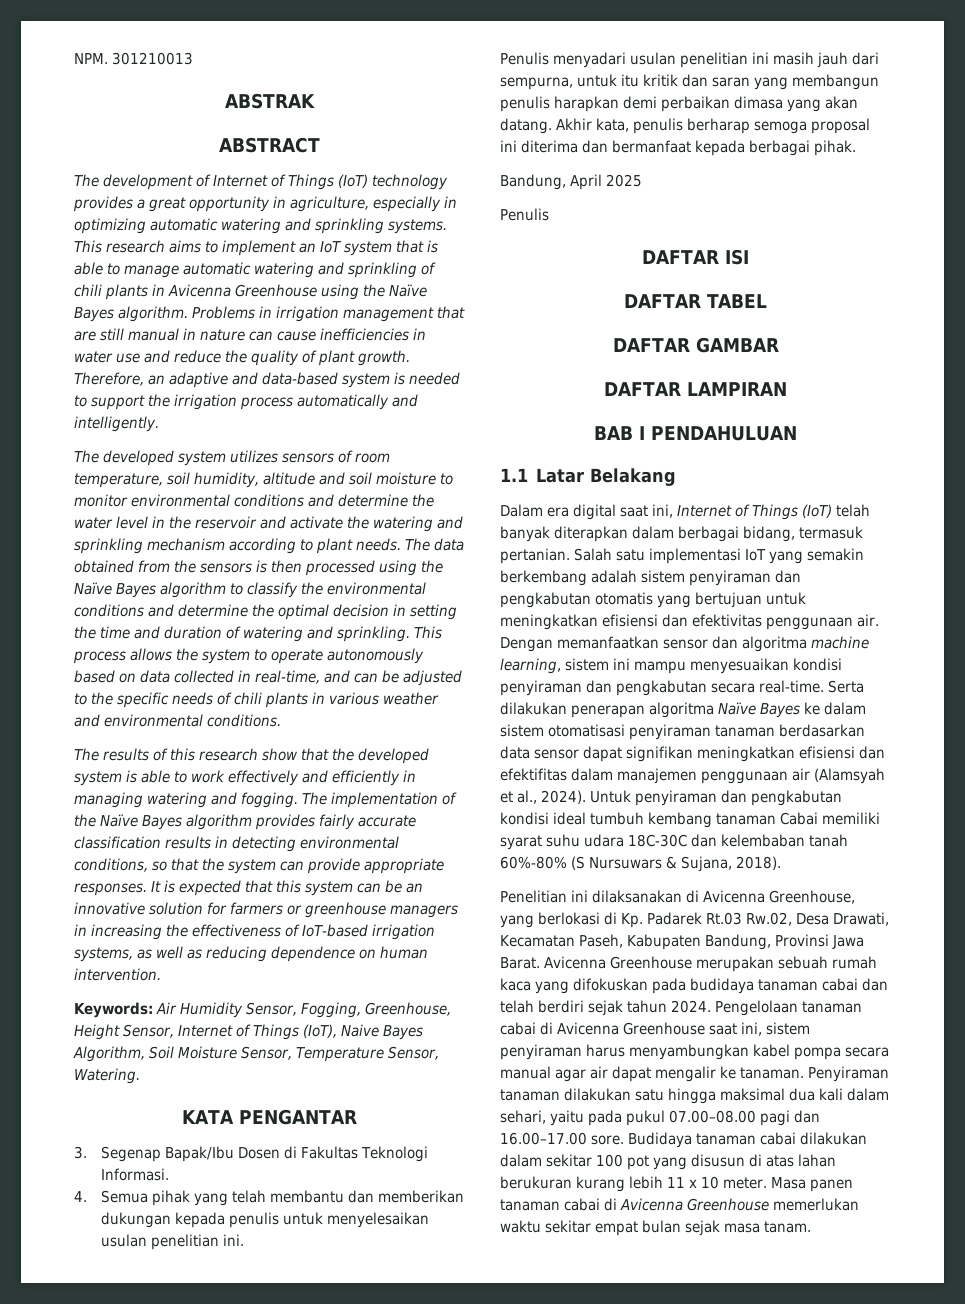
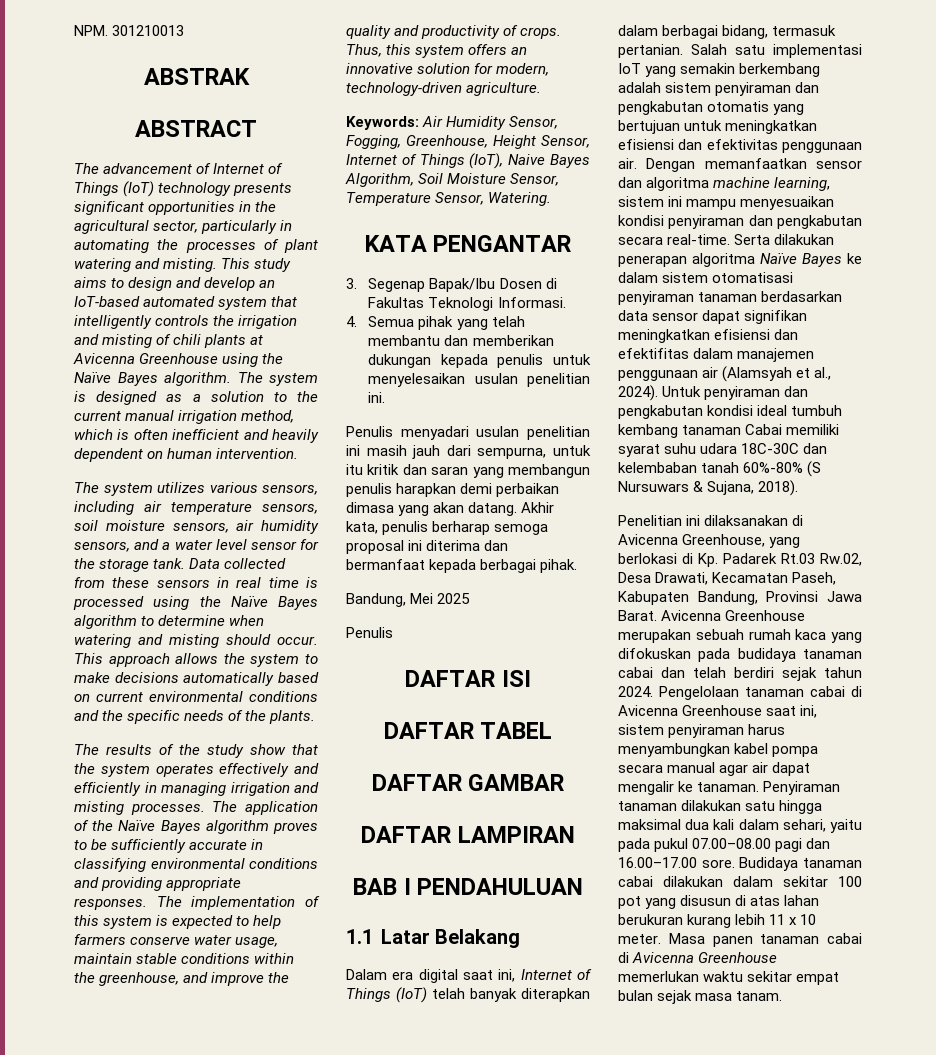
[103,174,194,190] development -> [103,163,193,174] advancement
[73,196,458,212] [74,218,448,234] [74,240,439,256] [74,262,437,278] [74,284,166,300] provides a great opportunity in agriculture, especially in optimizing automatic watering and sprinkling systems. This research aims to implement an IoT system that is able to manage automatic watering and sprinkling of chili plants in -> [233,183,293,196] [74,201,277,215] [74,220,293,234] [74,239,318,253] [74,258,292,272] [74,277,276,291] [74,296,298,310] [74,315,298,329] [74,334,264,348] presents significant opportunities in the agricultural sector, particularly in automating the processes of plant watering and misting. This study aims to design and develop an IoT-based automated system that intelligently controls the irrigation and misting of chili plants at
[192,306,466,322] [74,328,427,341] [74,350,411,366] [74,372,461,388] [74,394,419,410] [74,416,159,432] [74,450,175,466] Problems in irrigation management that are still manual in nature can cause inefficiencies in water use and reduce the quality of plant growth. Therefore, an adaptive and data-based system is needed to support the irrigation process automatically and intelligently. // The developed -> [237,372,318,386] [74,391,318,405] [74,410,295,424] [74,429,319,443] [74,448,299,462] [74,482,99,493] The system is designed as a solution to the current manual irrigation method, which is often inefficient and heavily dependent on human intervention. // The
[282,450,391,463] [74,472,454,488] [74,494,435,507] [74,516,464,532] [74,538,465,554] [74,560,303,573] sensors of room temperature, soil humidity, altitude and soil moisture to monitor environmental conditions and determine the water level in the reservoir and activate the watering and sprinkling mechanism according to plant needs. The data obtained from the sensors is then -> [209,482,318,495] [74,501,318,515] [74,520,319,534] [74,539,319,552] [74,558,287,572] [74,577,319,588] various sensors, including air temperature sensors, soil moisture sensors, air humidity sensors, and a water level sensor for the storage tank. Data collected from these sensors in real time is
[247,582,427,598] [74,604,458,620] [74,626,443,642] [73,648,425,664] [74,670,463,686] [74,692,440,708] [74,714,282,727] classify the environmental conditions and determine the optimal decision in setting the time and duration of watering and sprinkling. This process allows the system to operate autonomously based on data collected in real-time, and can be adjusted to the specific needs of chili plants in various weather and environmental conditions. -> [158,615,265,626] [74,634,318,648] [74,653,318,667] [74,672,319,686] [74,691,318,702] [74,710,316,724] determine when watering and misting should occur. This approach allows the system to make decisions automatically based on current environmental conditions and the specific needs of the plants.
[170,748,259,761] this research -> [179,744,244,758] the study
[358,748,430,764] [74,770,226,786] developed system is able to work -> [100,764,214,777] system operates
[147,792,439,808] watering and fogging. The implementation -> [230,782,319,796] [74,801,318,815] irrigation and misting processes. The application
[255,814,417,830] [74,836,400,852] [74,858,445,874] [74,880,424,896] [74,902,459,918] [74,924,436,940] [74,946,429,962] [74,968,161,981] provides fairly accurate classification results in detecting environmental conditions, so that the system can provide appropriate responses. It is expected that this system can be an innovative solution for farmers or greenhouse managers in increasing the effectiveness of IoT-based irrigation systems, as well as reducing dependence on human intervention. -> [273,822,318,834] [74,839,264,853] [74,858,318,872] [74,877,242,891] [74,896,320,910] [74,915,282,929] [74,934,279,948] [74,953,295,964] [74,972,290,986] [346,25,562,39] [346,44,528,58] [346,63,550,76] [346,82,542,96] proves to be sufficiently accurate in classifying environmental conditions and providing appropriate responses. The implementation of this system is expected to help farmers conserve water usage, maintain stable conditions within the greenhouse, and improve the quality and productivity of crops. Thus, this system offers an innovative solution for modern, technology-driven agriculture.
[570,174,603,190] April -> [410,593,434,604] Mei

